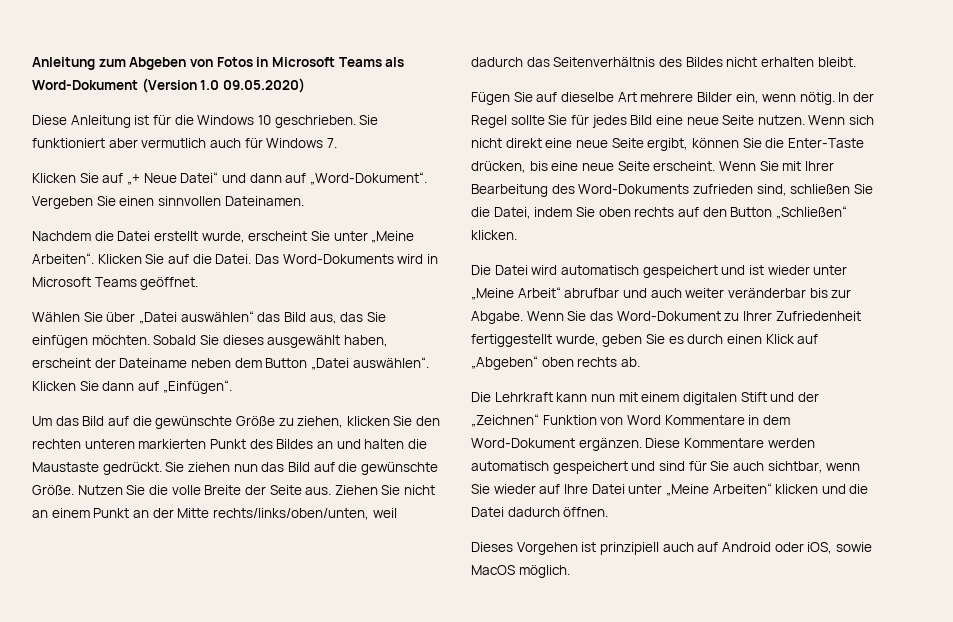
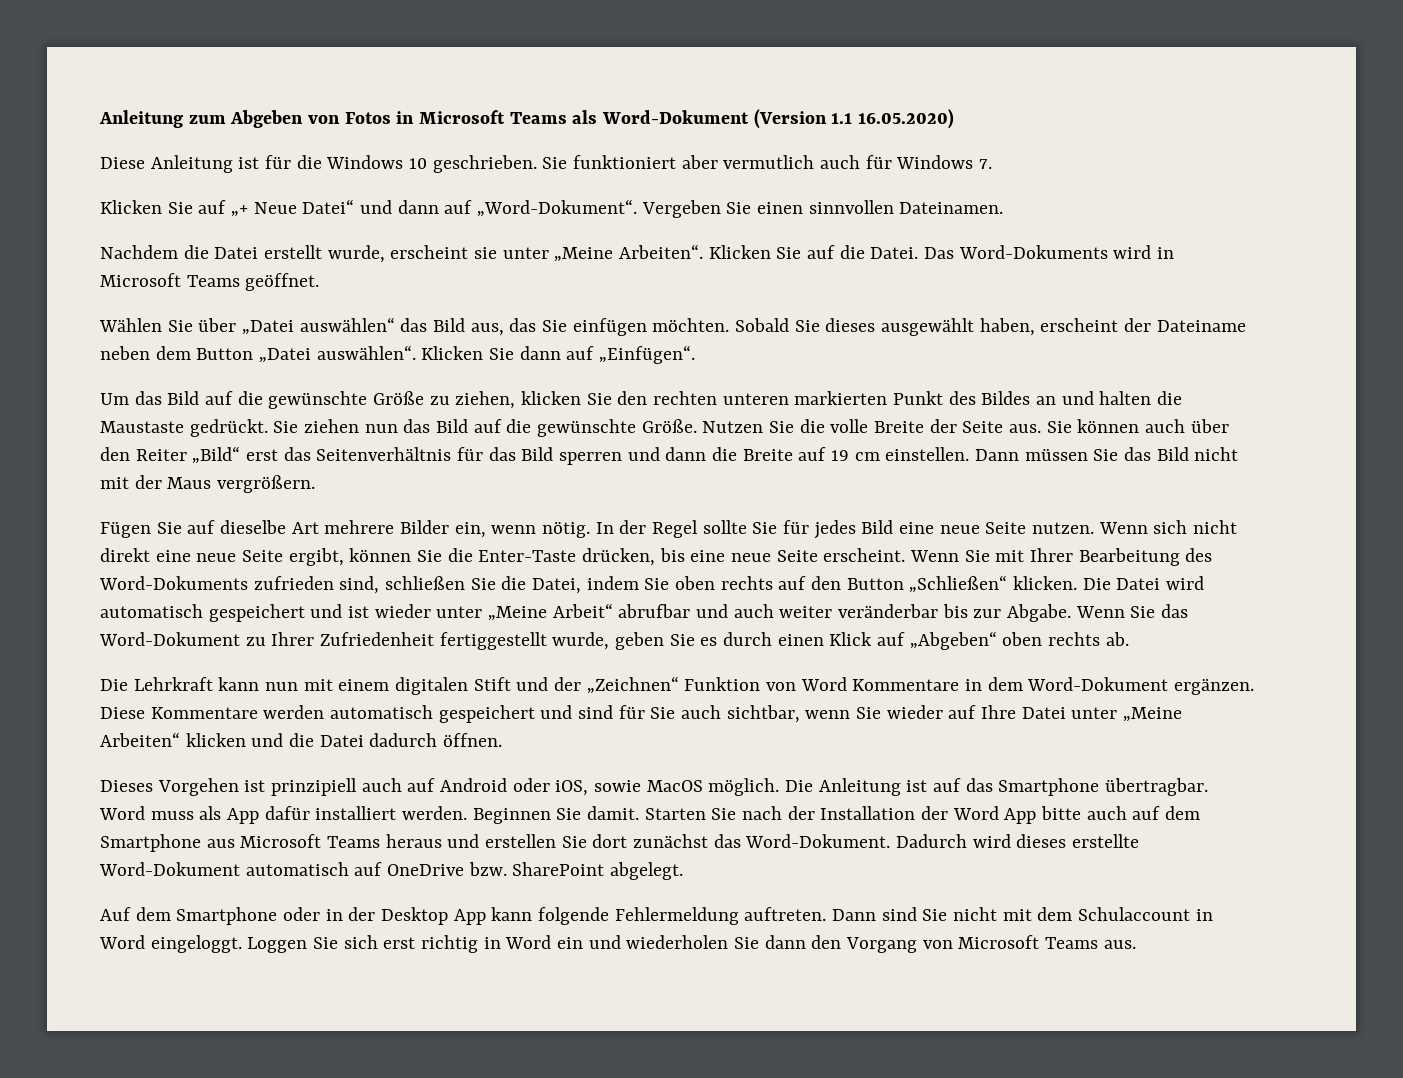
[200,78,305,93] 1.0 09.05.2020) -> [831,109,955,129] 1.1 16.05.2020)
[310,231,330,241] Sie -> [474,247,498,259] sie
[334,485,436,495] [32,508,397,520] [471,57,856,67] Ziehen Sie nicht an einem Punkt an der Mitte rechts/links/oben/unten, weil dadurch das Seitenverhältnis des Bildes nicht erhalten bleibt. -> [1046,419,1229,433] [100,446,1239,465] [100,475,316,493] Sie können auch über den Reiter „Bild“ erst das Seitenverhältnis für das Bild sperren und dann die Breite auf 19 cm einstellen. Dann müssen Sie das Bild nicht mit der Maus vergrößern.
(517, 235) // -> (1078, 583) none
(570, 571) none -> [785,778,1209,796] [99,806,1201,824] [100,834,1140,852] [99,862,684,880] [100,907,1213,925] [99,935,1136,953] Die Anleitung ist auf das Smartphone übertragbar. Word muss als App dafür installiert werden. Beginnen Sie damit. Starten Sie nach der Installation der Word App bitte auch auf dem Smartphone aus Microsoft Teams heraus und erstellen Sie dort zunächst das Word-Dokument. Dadurch wird dieses erstellte Word-Dokument automatisch auf OneDrive bzw. SharePoint abgelegt. // Auf dem Smartphone oder in der Desktop App kann folgende Fehlermeldung auftreten. Dann sind Sie nicht mit dem Schulaccount in Word eingeloggt. Loggen Sie sich erst richtig in Word ein und wiederholen Sie dann den Vorgang von Microsoft Teams aus.

